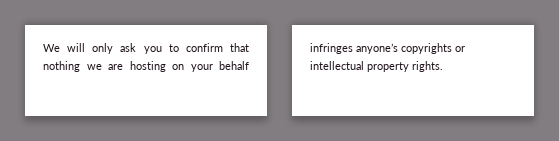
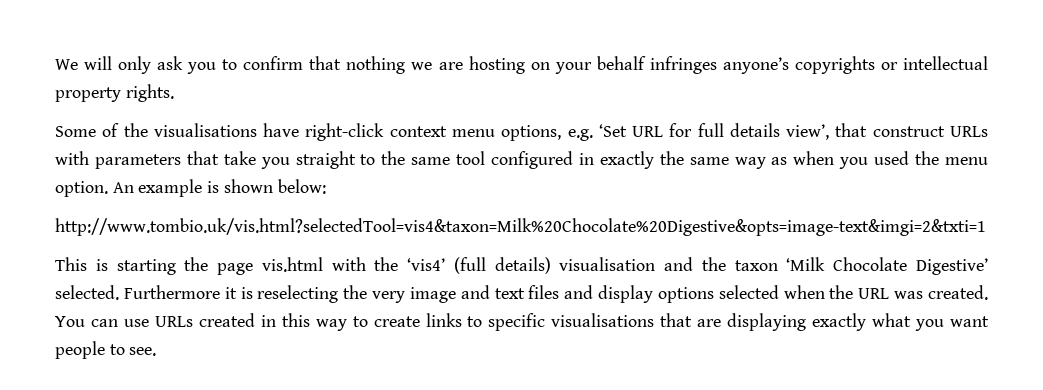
(443, 66) none -> [55,123,989,141] [55,151,989,169] [55,179,326,197] [55,218,986,236] [55,257,988,275] [55,285,989,303] [55,313,990,331] [55,341,157,359] // Some of the visualisations have right-click context menu options, e.g. ‘Set URL for full details view’, that construct URLs with parameters that take you straight to the same tool configured in exactly the same way as when you used the menu option. An example is shown below: // http://www.tombio.uk/vis.html?selectedTool=vis4&taxon=Milk%20Chocolate%20Digestive&opts=image-text&imgi=2&txti=1 // This is starting the page vis.html with the ‘vis4’ (full details) visualisation and the taxon ‘Milk Chocolate Digestive’ selected. Furthermore it is reselecting the very image and text files and display options selected when the URL was created. You can use URLs created in this way to create links to specific visualisations that are displaying exactly what you want people to see.

